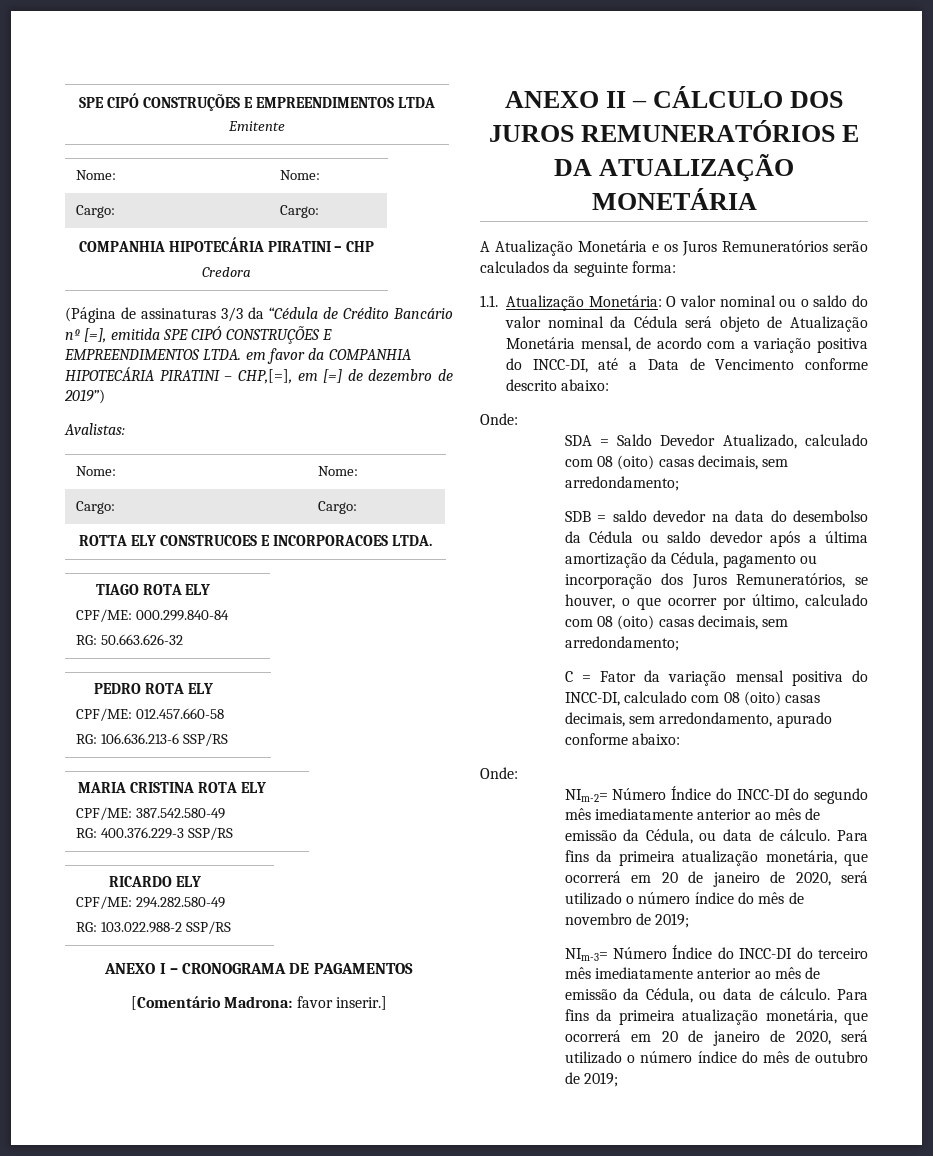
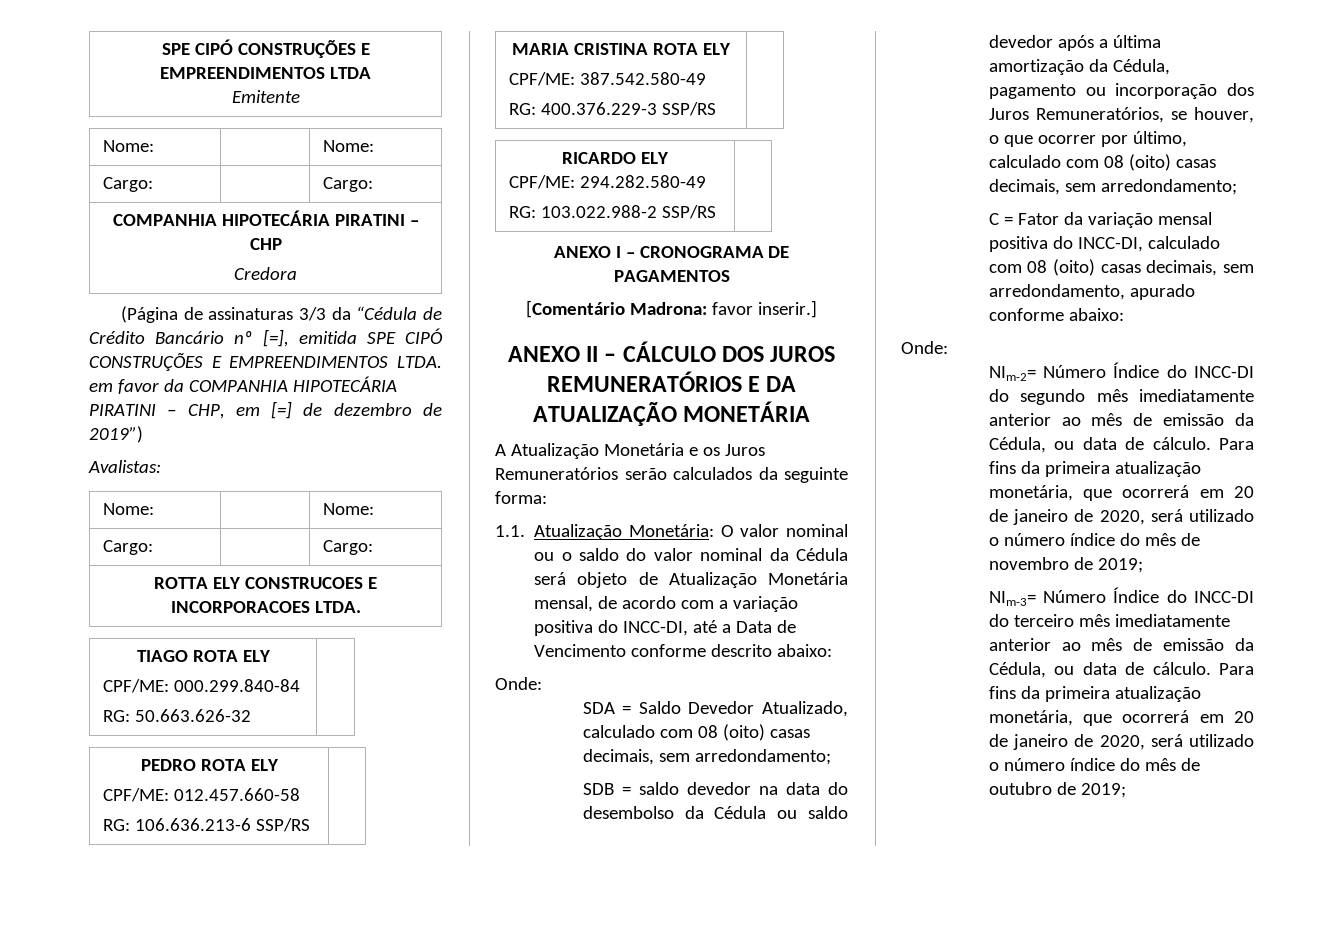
[237,369,292,384] CHP,[=], -> [187,404,225,419] CHP,

